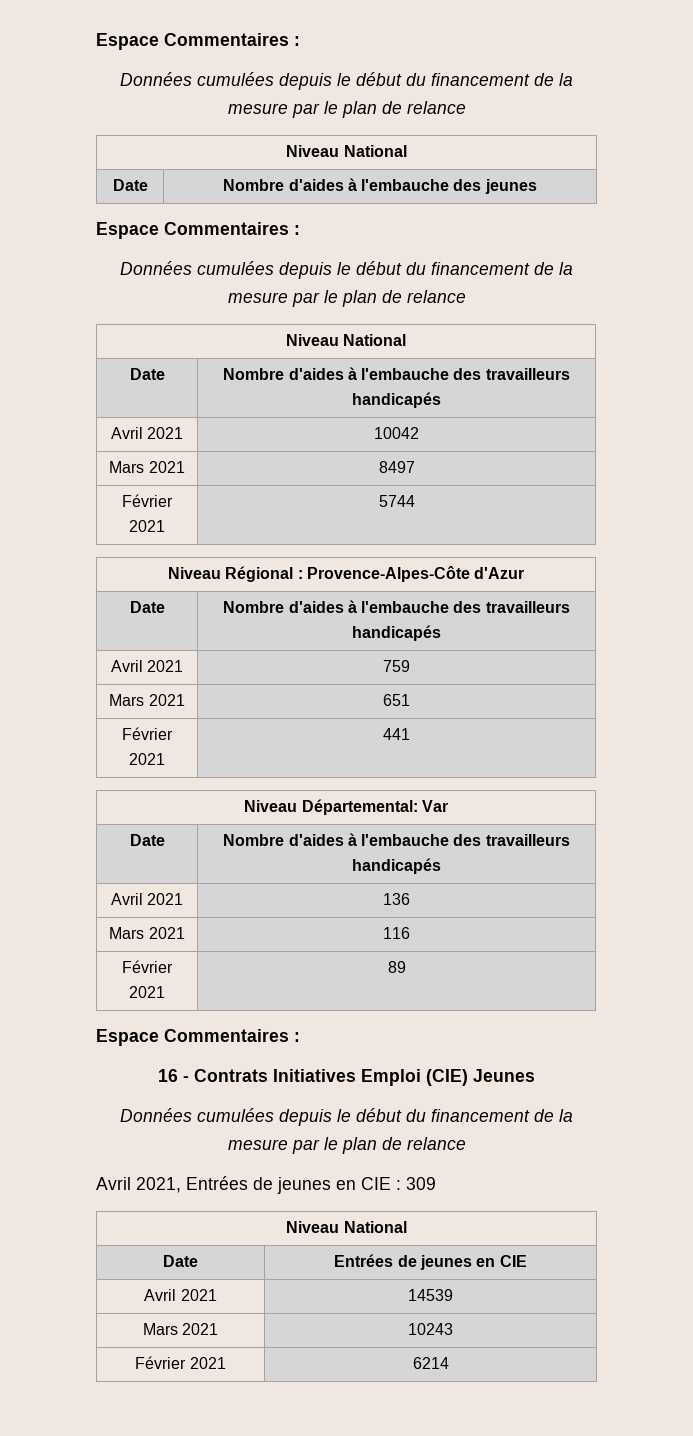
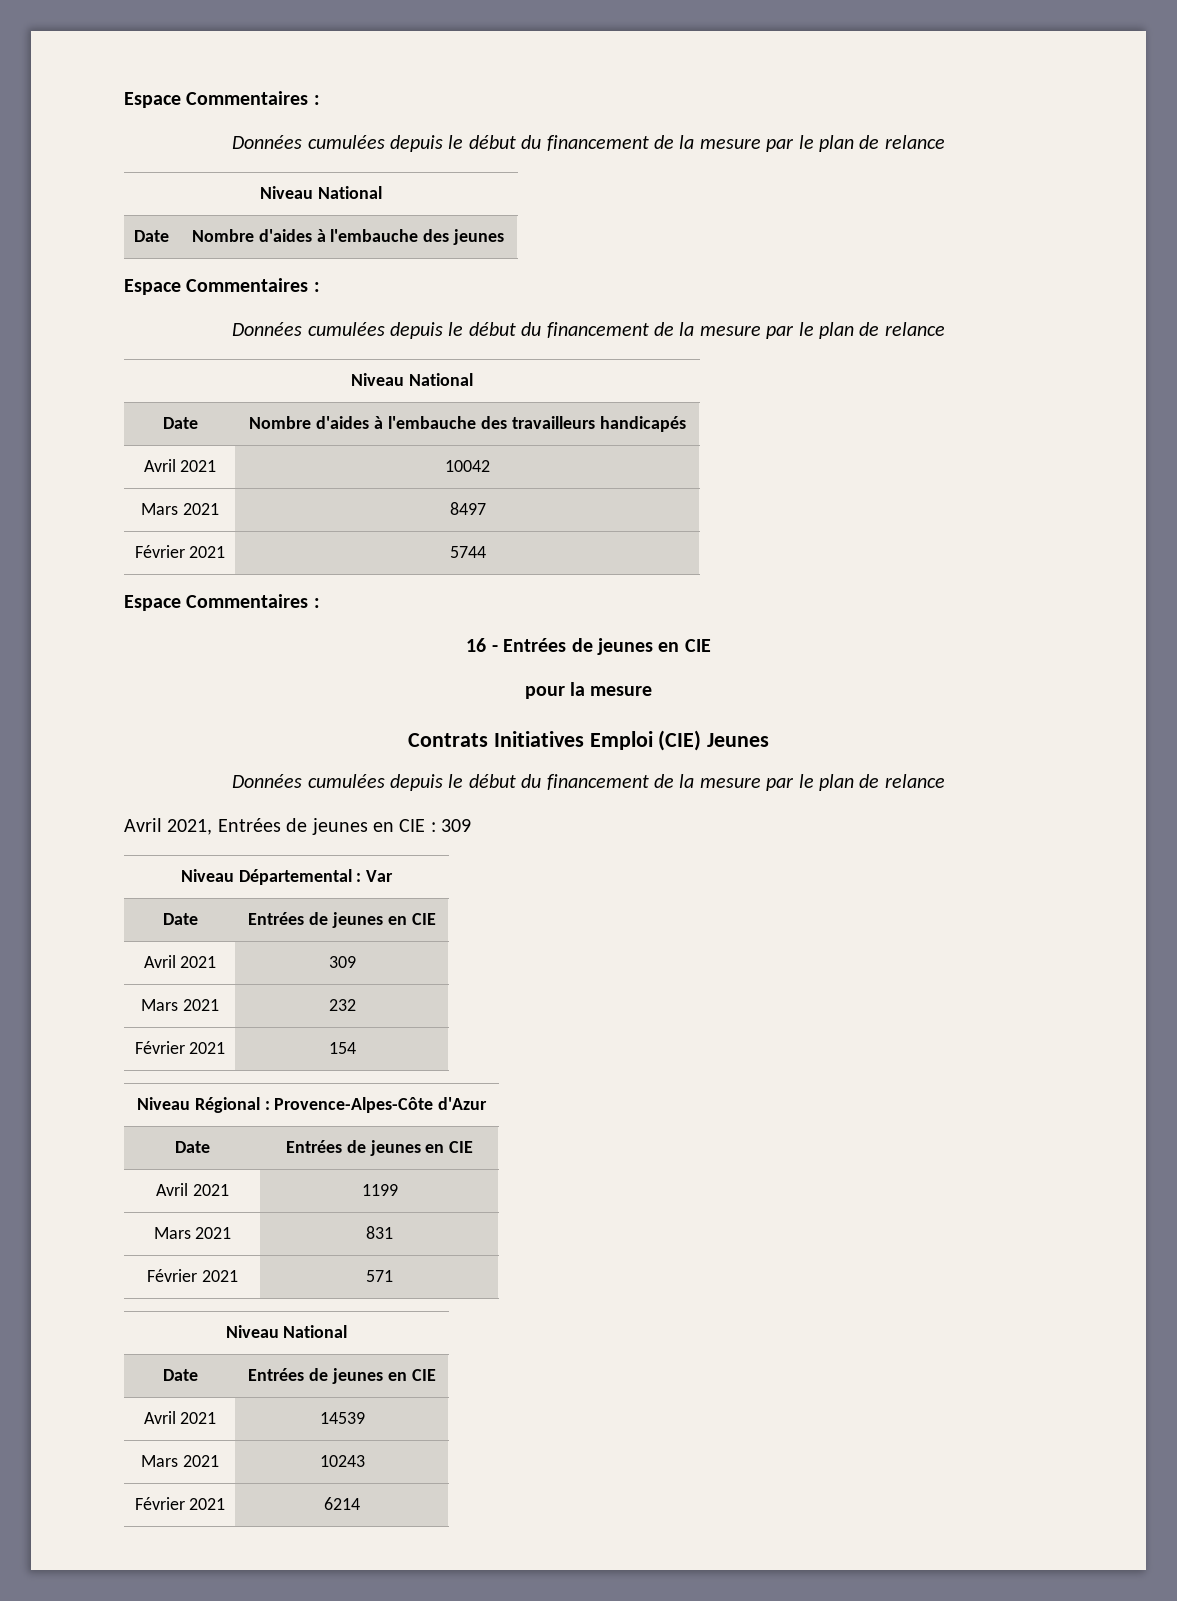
[167,566,525,582] [129,601,165,613] [223,600,570,613] [352,625,441,641] [110,660,184,672] [383,660,410,672] [109,694,185,706] [383,694,410,706] [122,727,173,740] [129,753,165,765] [383,728,410,740] [244,799,448,815] [129,834,165,846] [223,833,570,846] [352,858,441,874] [110,893,184,905] [383,893,410,905] [109,927,185,939] [383,927,410,939] [122,960,173,973] [129,986,165,998] [387,961,406,973] // Niveau Régional : Provence-Alpes-Côte d'Azur // Date | Nombre d'aides à l'embauche des travailleurs handicapés // Avril 2021 | 759 // Mars 2021 | 651 // Février 2021 | 441 // Niveau Départemental: Var // Date | Nombre d'aides à l'embauche des travailleurs handicapés // Avril 2021 | 136 // Mars 2021 | 116 // Février 2021 | 89 -> (486, 552) none
(189, 1079) none -> [503,638,711,655] [524,682,653,699] Entrées de jeunes en CIE // pour la mesure //
(436, 1183) none -> [180,869,394,885] [162,913,198,925] [248,912,436,928] [143,955,217,968] [328,956,356,968] [141,999,219,1011] [328,999,356,1011] [134,1041,226,1054] [328,1042,356,1054] [136,1097,488,1113] [175,1141,210,1153] [285,1140,474,1156] [156,1183,229,1196] [361,1184,398,1196] [153,1227,232,1239] [366,1226,393,1239] [147,1269,238,1282] [366,1270,393,1282] // Niveau Départemental : Var // Date | Entrées de jeunes en CIE // Avril 2021 | 309 // Mars 2021 | 232 // Février 2021 | 154 // Niveau Régional : Provence-Alpes-Côte d'Azur // Date | Entrées de jeunes en CIE // Avril 2021 | 1199 // Mars 2021 | 831 // Février 2021 | 571

